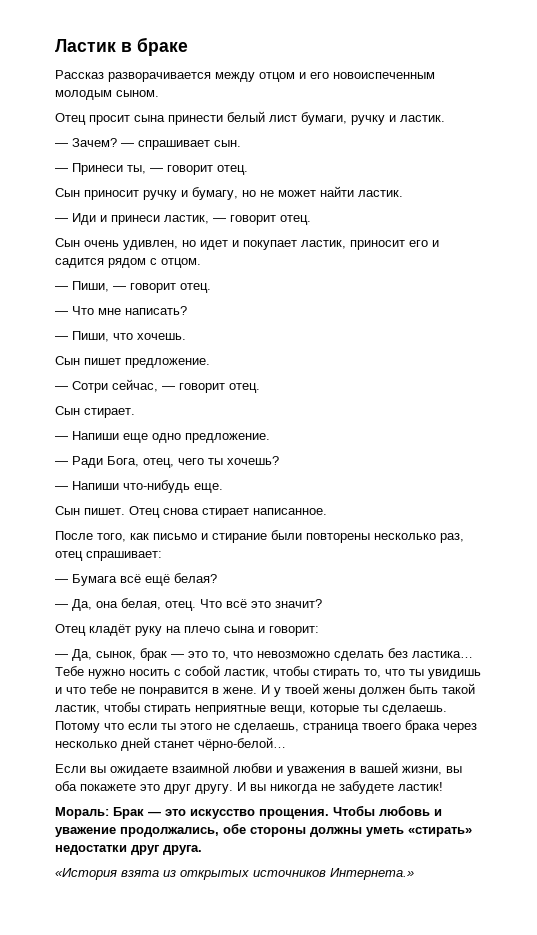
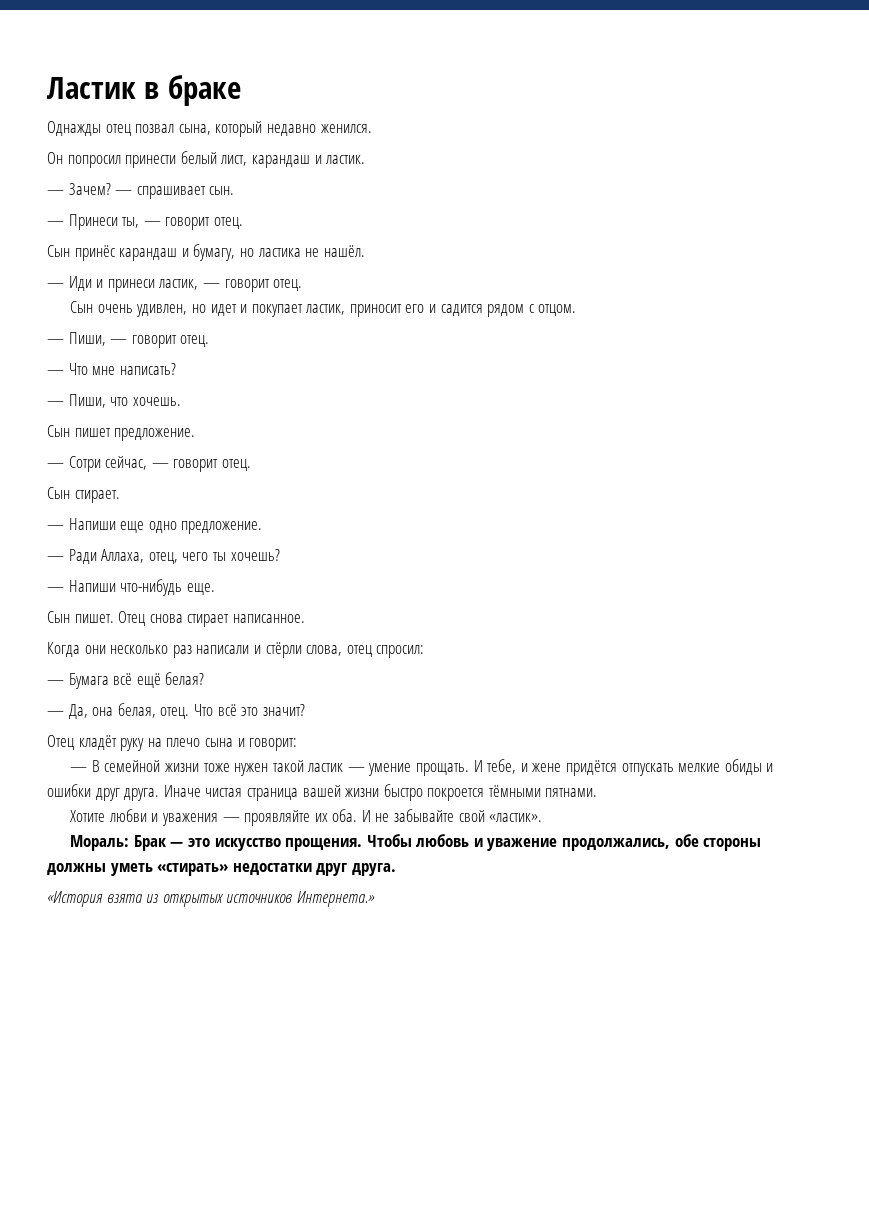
[55,70,435,82] [55,90,159,100] [55,111,385,125] Рассказ разворачивается между отцом и его новоиспеченным молодым сыном. // Отец просит сына принести белый лист бумаги, ручку -> [47,121,372,137] [47,151,310,168] Однажды отец позвал сына, который недавно женился. // Он попросил принести белый лист, карандаш
[84,190,177,200] приносит ручку -> [74,245,178,261] принёс карандаш
[260,186,403,197] не может найти ластик. -> [257,245,365,257] ластика не нашёл.
[107,456,139,467] Бога, -> [101,549,145,563] Аллаха,
[55,530,464,543] [55,551,162,561] После того, как письмо и стирание были повторены несколько раз, отец спрашивает: -> [47,642,425,658] Когда они несколько раз написали и стёрли слова, отец спросил:
[72,648,473,661] [55,665,481,679] [55,683,475,697] [55,702,447,715] [55,720,477,733] [55,737,286,751] [55,762,462,776] [55,781,443,794] Да, сынок, брак — это то, что невозможно сделать без ластика… Тебе нужно носить с собой ластик, чтобы стирать то, что ты увидишь и что тебе не понравится в жене. И у твоей жены должен быть такой ластик, чтобы стирать неприятные вещи, которые ты сделаешь. Потому что если ты этого не сделаешь, страница твоего брака через несколько дней станет чёрно-белой… // Если вы ожидаете взаимной любви и уважения в вашей жизни, вы оба покажете это друг другу. И вы никогда не забудете ластик! -> [91,759,774,776] [47,784,598,801] [70,809,543,826] В семейной жизни тоже нужен такой ластик — умение прощать. И тебе, и жене придётся отпускать мелкие обиды и ошибки друг друга. Иначе чистая страница вашей жизни быстро покроется тёмными пятнами. // Хотите любви и уважения — проявляйте их оба. И не забывайте свой «ластик».

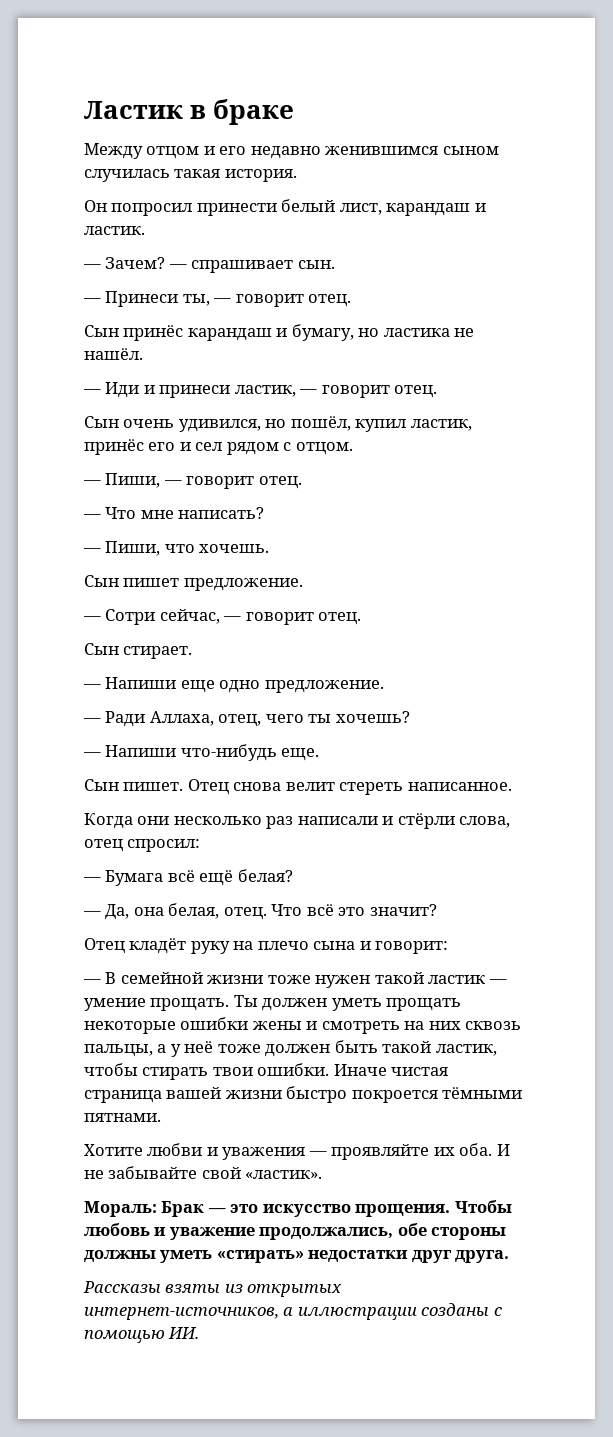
[47,121,372,137] Однажды отец позвал сына, который недавно женился. -> [84,143,499,159] [84,169,297,182] Между отцом и его недавно женившимся сыном случилась такая история.
[136,304,402,317] удивлен, но идет и покупает ластик, приносит -> [178,416,472,432] [84,439,144,455] удивился, но пошёл, купил ластик, принёс
[440,304,483,316] садится -> [195,442,223,451] сел
[187,614,230,627] стирает -> [285,782,404,795] велит стереть
[473,759,774,776] [47,784,160,801] И тебе, и жене придётся отпускать мелкие обиды и ошибки друг друга. -> [233,995,462,1011] [84,1017,522,1034] [84,1040,497,1057] [84,1063,330,1080] Ты должен уметь прощать некоторые ошибки жены и смотреть на них сквозь пальцы, а у неё тоже должен быть такой ластик, чтобы стирать твои ошибки.
[47,891,375,907] «История взята из открытых источников Интернета.» -> [83,1281,343,1297] [84,1303,503,1320] [84,1327,200,1343] Рассказы взяты из открытых интернет-источников, а иллюстрации созданы с помощью ИИ.

